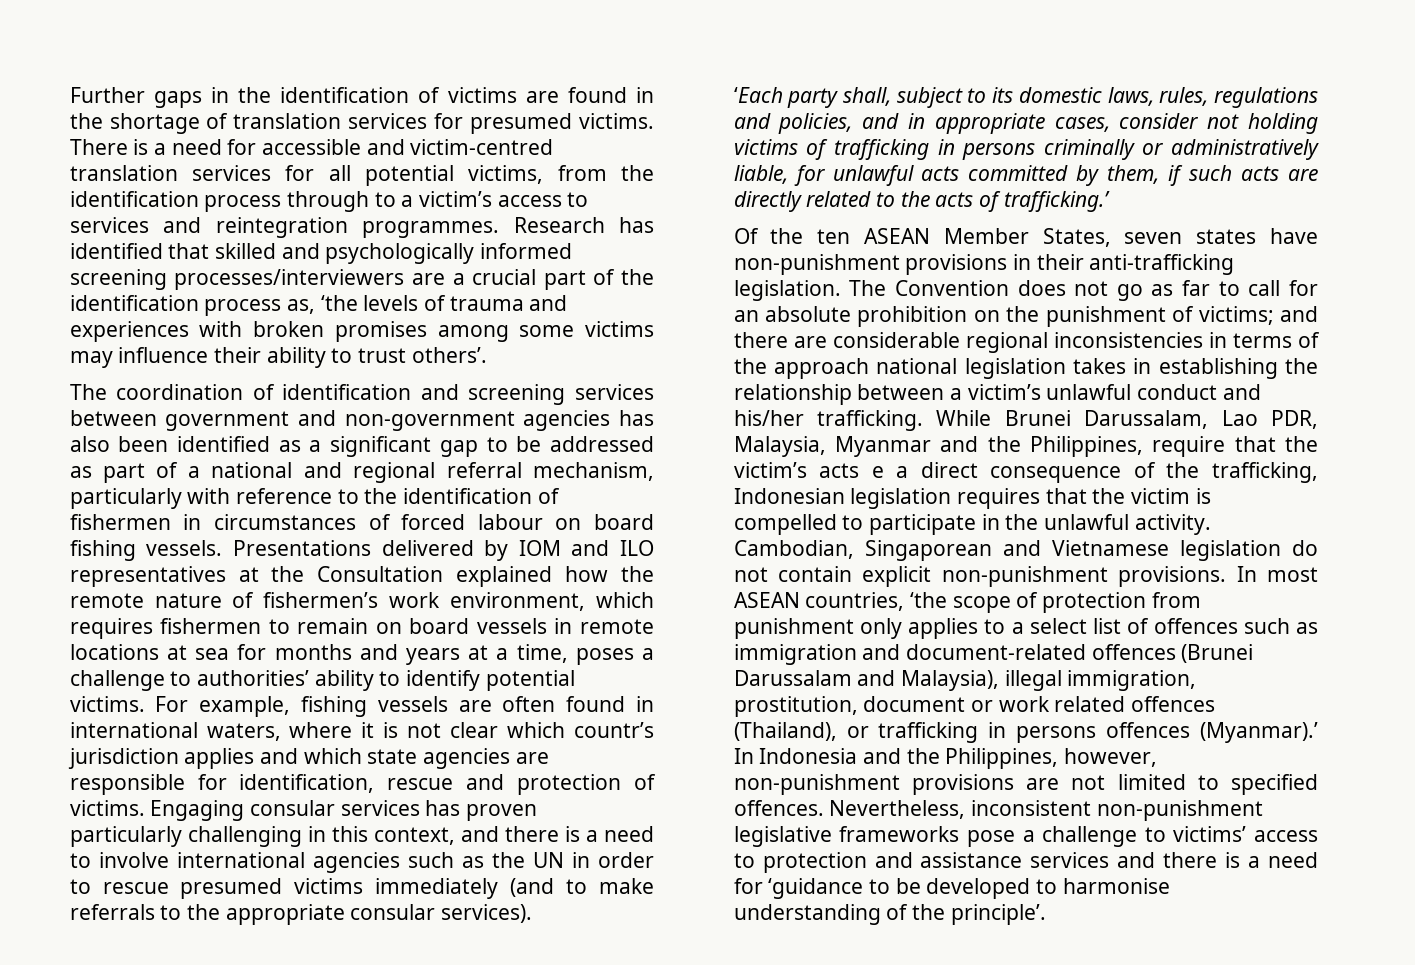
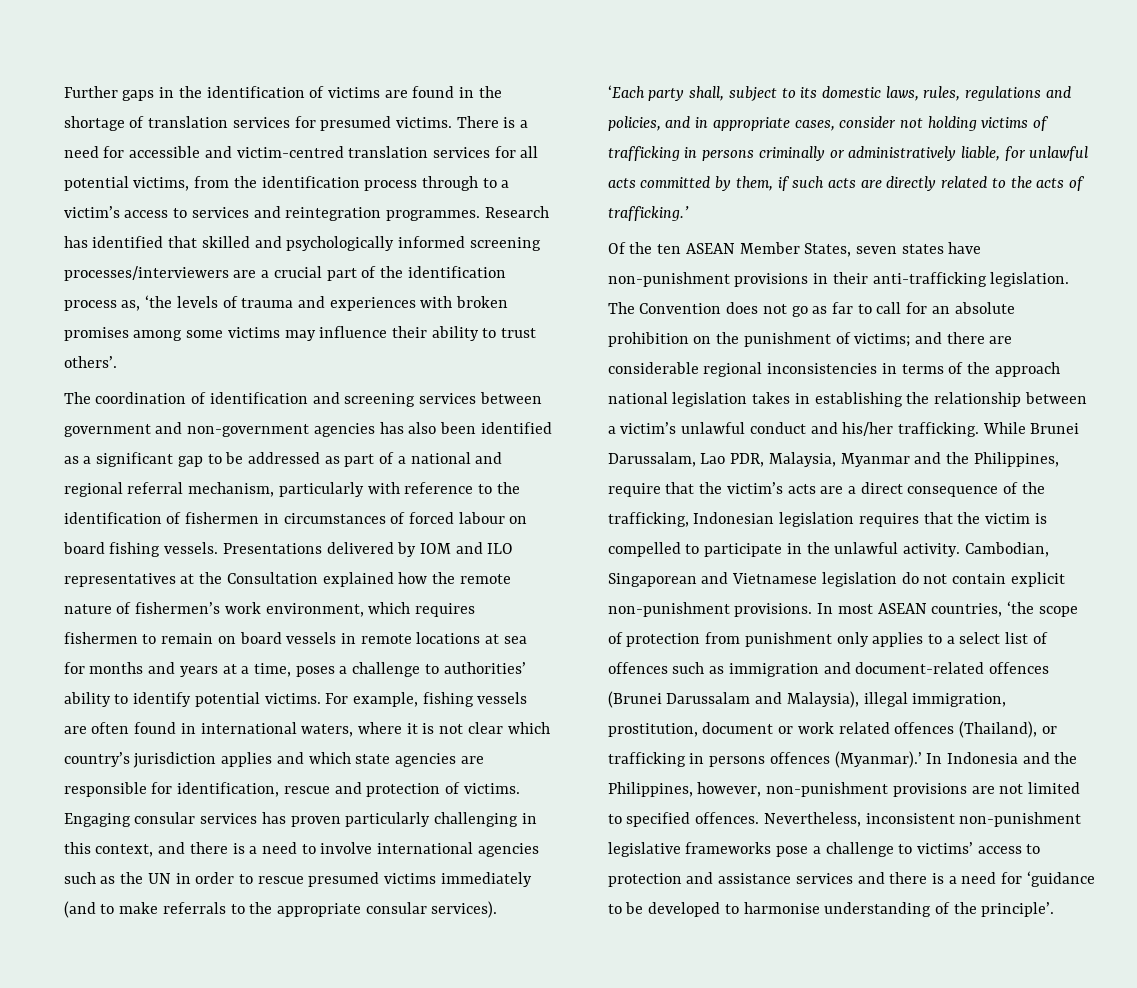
[573,722,654,738] countr’s -> [63,752,130,767] country’s
[871,466,884,478] e -> [820,486,844,494] are

